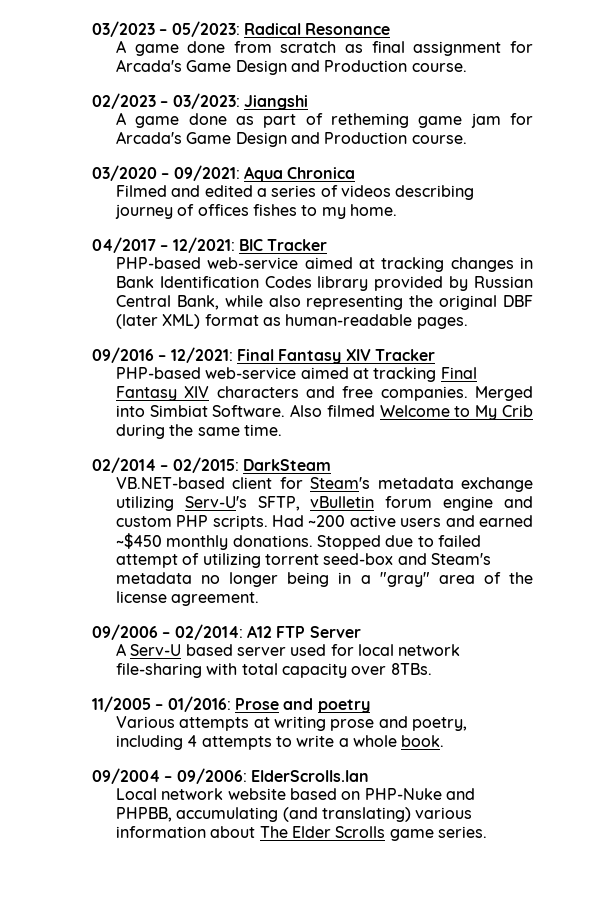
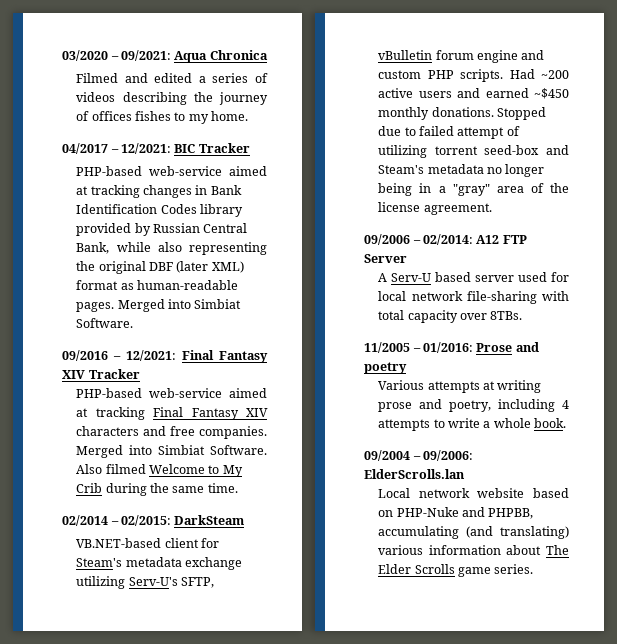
[91,21,391,37] [115,40,533,56] [115,59,467,75] [91,93,308,110] [115,112,533,128] [115,131,467,147] 03/2023 – 05/2023: Radical Resonance // A game done from scratch as final assignment for Arcada's Game Design and Production course. // 02/2023 – 03/2023: Jiangshi // A game done as part of retheming game jam for Arcada's Game Design and Production course. // -> (62, 55) none
(475, 192) none -> [193,92,213,102] the
(468, 323) none -> [117,299,242,312] [76,318,134,328] Merged into Simbiat Software.

